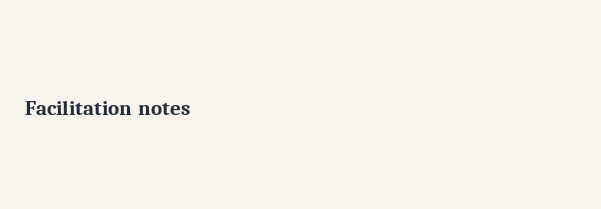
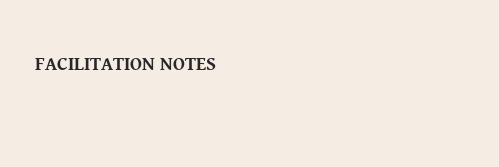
[25,100,190,115] Facilitation notes -> [35,57,216,70] FACILITATION NOTES

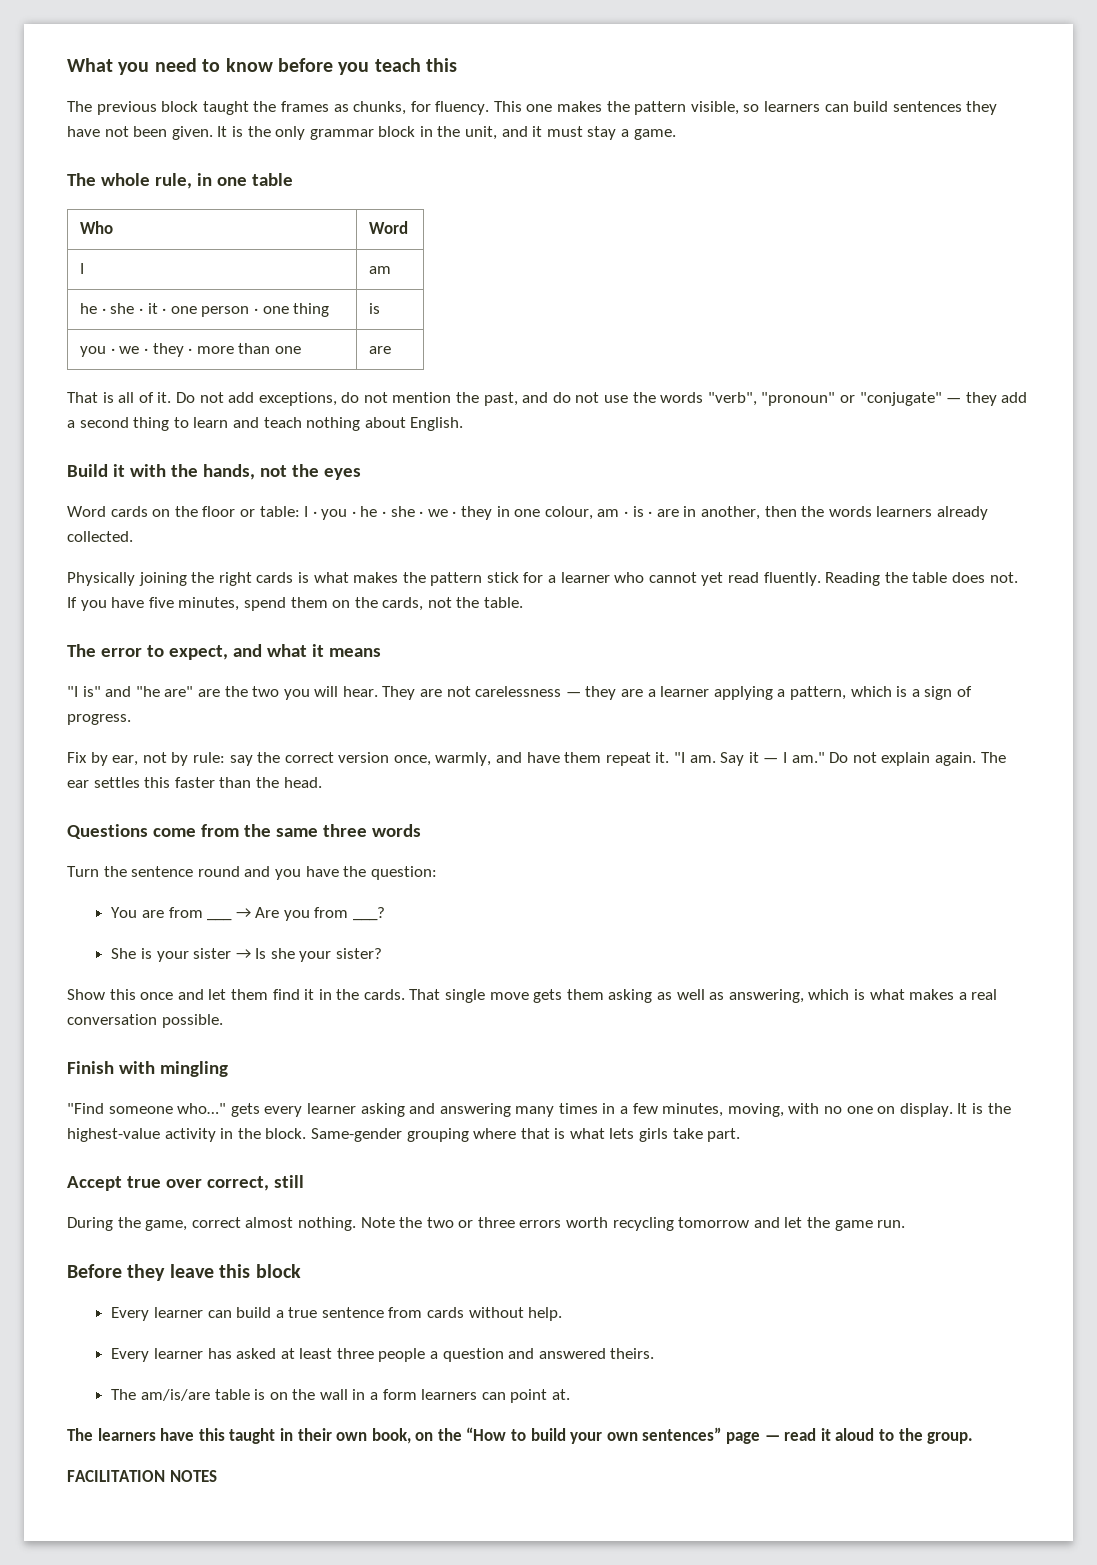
(35, 63) none -> [67,58,458,75] [67,101,998,115] [67,126,676,140] [67,173,293,189] [80,221,114,234] [369,221,409,234] [80,263,85,274] [369,266,392,274] [80,303,330,317] [369,303,381,314] [80,343,301,357] [369,346,392,354] [67,392,1028,406] [67,417,464,431] [67,464,361,480] [67,506,988,520] [67,531,133,542] [67,572,1018,586] [67,597,524,611] [67,644,381,660] [67,686,972,700] [67,714,131,725] [67,752,1006,766] [67,777,322,788] [67,824,421,839] [67,866,437,880] [111,907,203,918] [207,918,233,921] [235,907,386,921] [111,948,383,962] [67,989,998,1003] [67,1014,223,1028] [67,1061,228,1077] [67,1103,1011,1117] [67,1128,741,1142] [67,1175,304,1191] [67,1217,906,1231] [67,1264,301,1281] [111,1307,563,1321] [111,1348,655,1362] [111,1389,570,1403] [67,1427,974,1444] What you need to know before you teach this // The previous block taught the frames as chunks, for fluency. This one makes the pattern visible, so learners can build sentences they have not been given. It is the only grammar block in the unit, and it must stay a game. // The whole rule, in one table // Who | Word // I | am // he · she · it · one person · one thing | is // you · we · they · more than one | are // That is all of it. Do not add exceptions, do not mention the past, and do not use the words "verb", "pronoun" or "conjugate" — they add a second thing to learn and teach nothing about English. // Build it with the hands, not the eyes // Word cards on the floor or table: I · you · he · she · we · they in one colour, am · is · are in another, then the words learners already collected. // Physically joining the right cards is what makes the pattern stick for a learner who cannot yet read fluently. Reading the table does not. If you have five minutes, spend them on the cards, not the table. // The error to expect, and what it means // "I is" and "he are" are the two you will hear. They are not carelessness — they are a learner applying a pattern, which is a sign of progress. // Fix by ear, not by rule: say the correct version once, warmly, and have them repeat it. "I am. Say it — I am." Do not explain again. The ear settles this faster than the head. // Questions come from the same three words // Turn the sentence round and you have the question: // You are from ___ → Are you from ___? // She is your sister → Is she your sister? // Show this once and let them find it in the cards. That single move gets them asking as well as answering, which is what makes a real conversation possible. // Finish with mingling // "Find someone who…" gets every learner asking and answering many times in a few minutes, moving, with no one on display. It is the highest-value activity in the block. Same-gender grouping where that is what lets girls take part. // Accept true over correct, still // During the game, correct almost nothing. Note the two or three errors worth recycling tomorrow and let the game run. // Before they leave this block // Every learner can build a true sentence from cards without help. // Every learner has asked at least three people a question and answered theirs. // The am/is/are table is on the wall in a form learners can point at. // The learners have this taught in their own book, on the “How to build your own sentences” page — read it aloud to the group. //

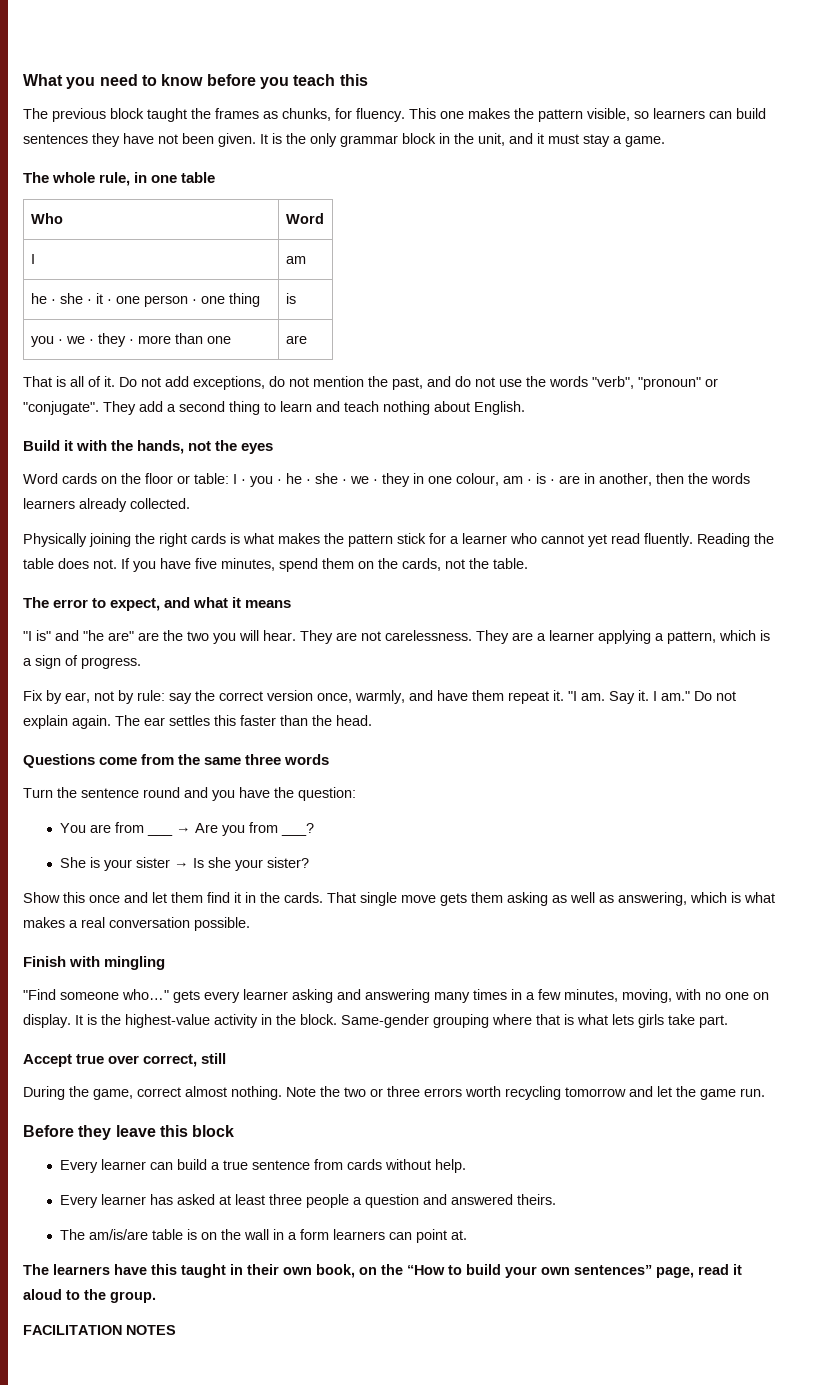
[859,392,997,406] "conjugate" — they -> [23,401,136,415] "conjugate". They
[475,686,617,700] carelessness — they -> [385,630,509,644] carelessness. They
[748,752,779,763] it — -> [638,690,649,701] it.
[726,1432,780,1444] page — -> [656,1267,694,1278] page,

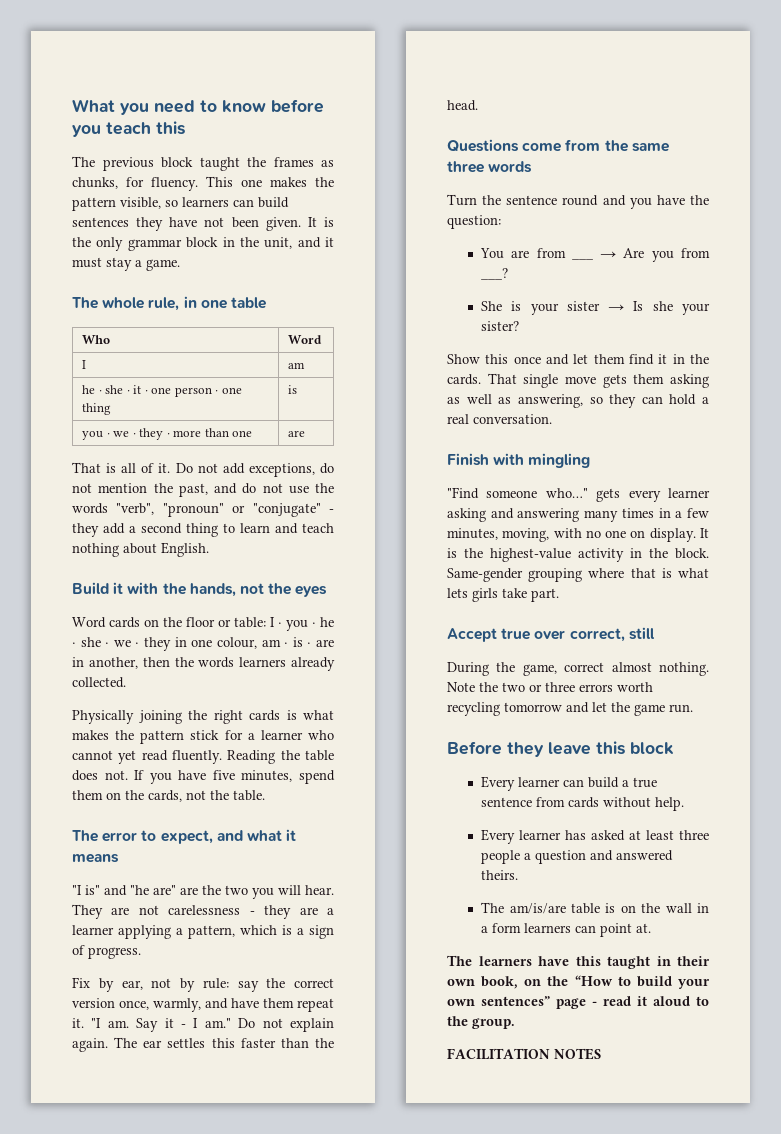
[23,401,136,415] "conjugate". They -> [252,503,334,517] [72,523,99,537] "conjugate" - they
[385,630,509,644] carelessness. They -> [168,905,292,919] carelessness - they
[638,690,649,701] it. -> [164,1018,186,1028] it -
[690,892,775,903] [23,917,250,931] which is what makes a real conversation possible. -> [589,394,709,408] [447,414,552,424] so they can hold a real conversation.
[656,1267,694,1278] page, -> [556,998,597,1009] page -

